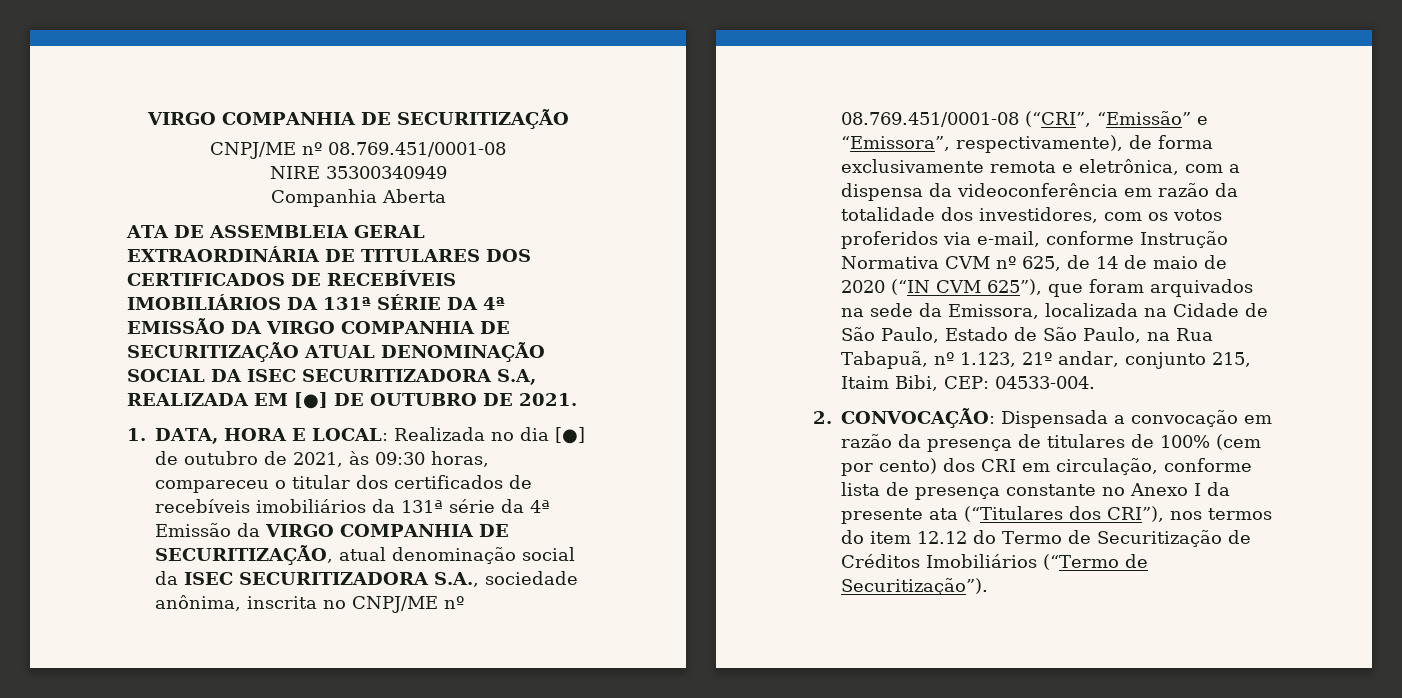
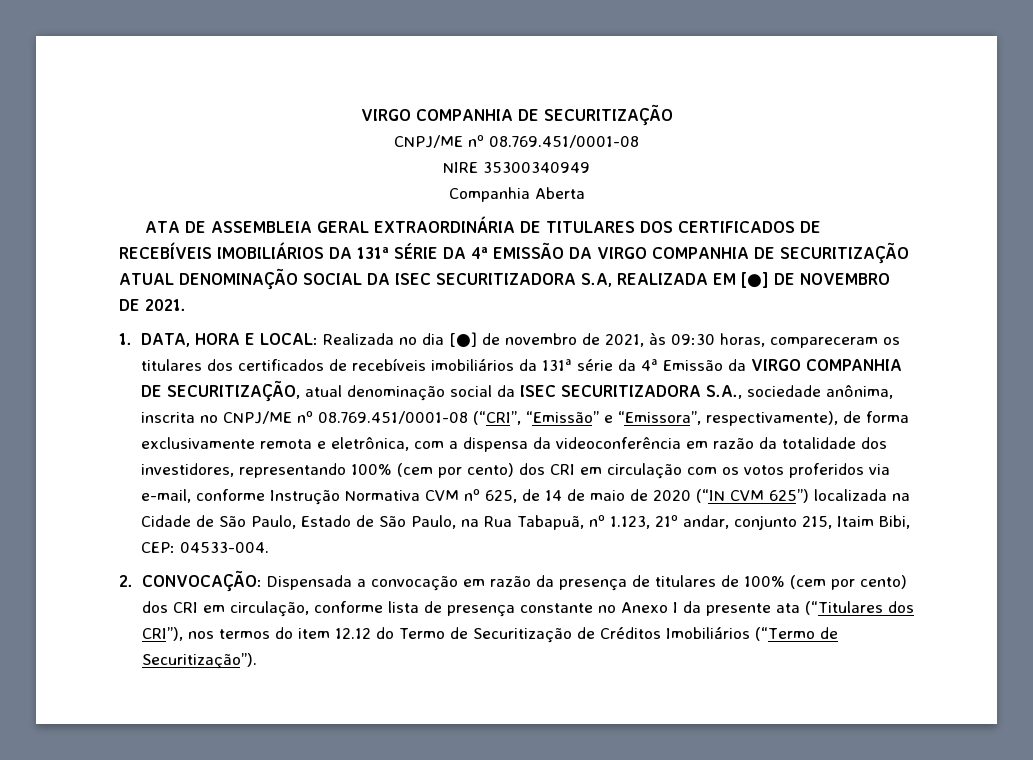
[370,393,477,406] OUTUBRO -> [800,273,890,285] NOVEMBRO
[184,451,258,465] outubro -> [505,333,578,345] novembro
[155,475,350,493] compareceu o titular -> [770,337,901,348] [140,359,202,371] compareceram os titulares
(1098, 215) none -> [238,463,682,479] representando 100% (cem por cento) dos CRI em circulação
[987,279,1253,297] [841,303,1039,319] 625”), que foram arquivados na sede da Emissora, -> [768,489,809,503] 625”)

